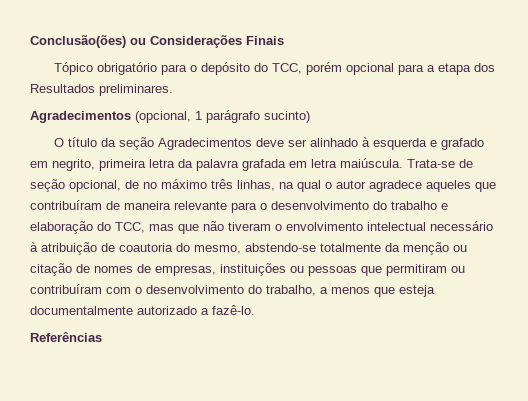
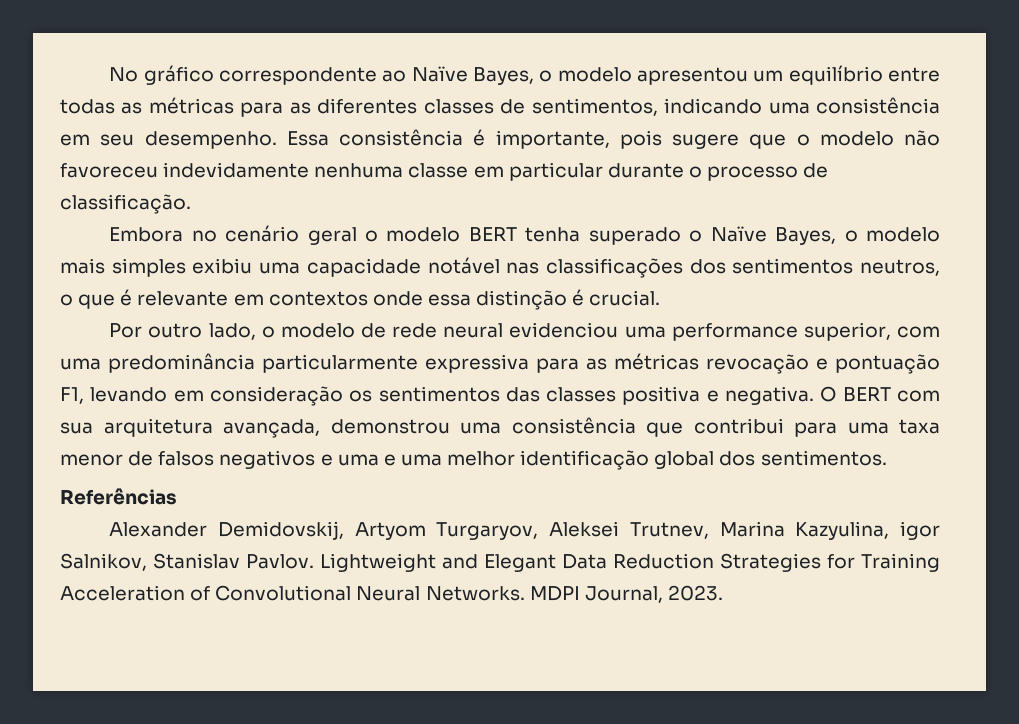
[30,35,284,48] [53,62,495,75] [30,84,173,96] [30,110,310,123] [53,137,484,150] [30,158,473,171] [30,179,496,192] [30,200,448,213] [30,221,493,234] [30,242,467,255] [30,263,465,276] [30,284,435,297] [30,305,255,315] [30,332,102,342] Conclusão(ões) ou Considerações Finais // Tópico obrigatório para o depósito do TCC, porém opcional para a etapa dos Resultados preliminares. // Agradecimentos (opcional, 1 parágrafo sucinto) // O título da seção Agradecimentos deve ser alinhado à esquerda e grafado em negrito, primeira letra da palavra grafada em letra maiúscula. Trata-se de seção opcional, de no máximo três linhas, na qual o autor agradece aqueles que contribuíram de maneira relevante para o desenvolvimento do trabalho e elaboração do TCC, mas que não tiveram o envolvimento intelectual necessário à atribuição de coautoria do mesmo, abstendo-se totalmente da menção ou citação de nomes de empresas, instituições ou pessoas que permitiram ou contribuíram com o desenvolvimento do trabalho, a menos que esteja documentalmente autorizado a fazê-lo. // Referências -> [109,65,940,85] [60,97,941,117] [60,129,940,149] [60,162,829,181] [60,194,191,214] [109,225,940,245] [60,257,941,278] [60,289,661,310] [109,322,941,341] [60,353,940,374] [60,386,940,406] [60,417,940,438] [60,450,887,470] [60,488,177,505] [109,521,941,540] [60,553,940,572] [60,585,723,603] No gráfico correspondente ao Naïve Bayes, o modelo apresentou um equilíbrio entre todas as métricas para as diferentes classes de sentimentos, indicando uma consistência em seu desempenho. Essa consistência é importante, pois sugere que o modelo não favoreceu indevidamente nenhuma classe em particular durante o processo de classificação. // Embora no cenário geral o modelo BERT tenha superado o Naïve Bayes, o modelo mais simples exibiu uma capacidade notável nas classificações dos sentimentos neutros, o que é relevante em contextos onde essa distinção é crucial. // Por outro lado, o modelo de rede neural evidenciou uma performance superior, com uma predominância particularmente expressiva para as métricas revocação e pontuação F1, levando em consideração os sentimentos das classes positiva e negativa. O BERT com sua arquitetura avançada, demonstrou uma consistência que contribui para uma taxa menor de falsos negativos e uma e uma melhor identificação global dos sentimentos. // Referências // Alexander Demidovskij, Artyom Turgaryov, Aleksei Trutnev, Marina Kazyulina, igor Salnikov, Stanislav Pavlov. Lightweight and Elegant Data Reduction Strategies for Training Acceleration of Convolutional Neural Networks. MDPI Journal, 2023.

